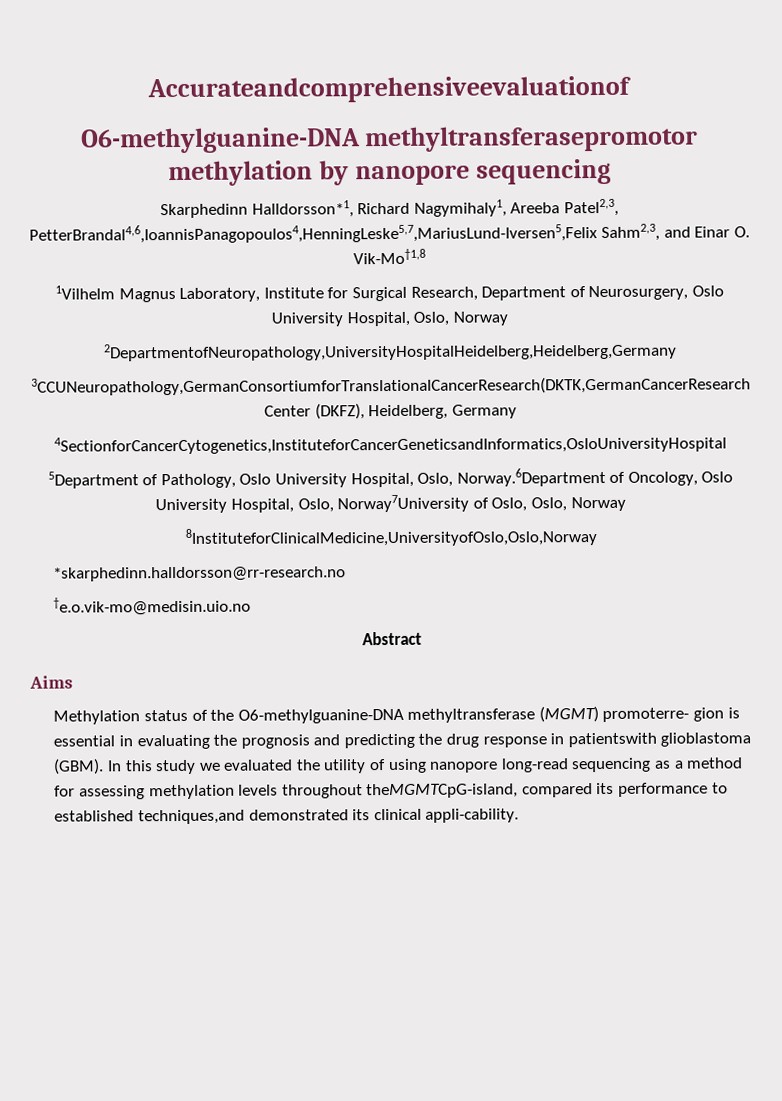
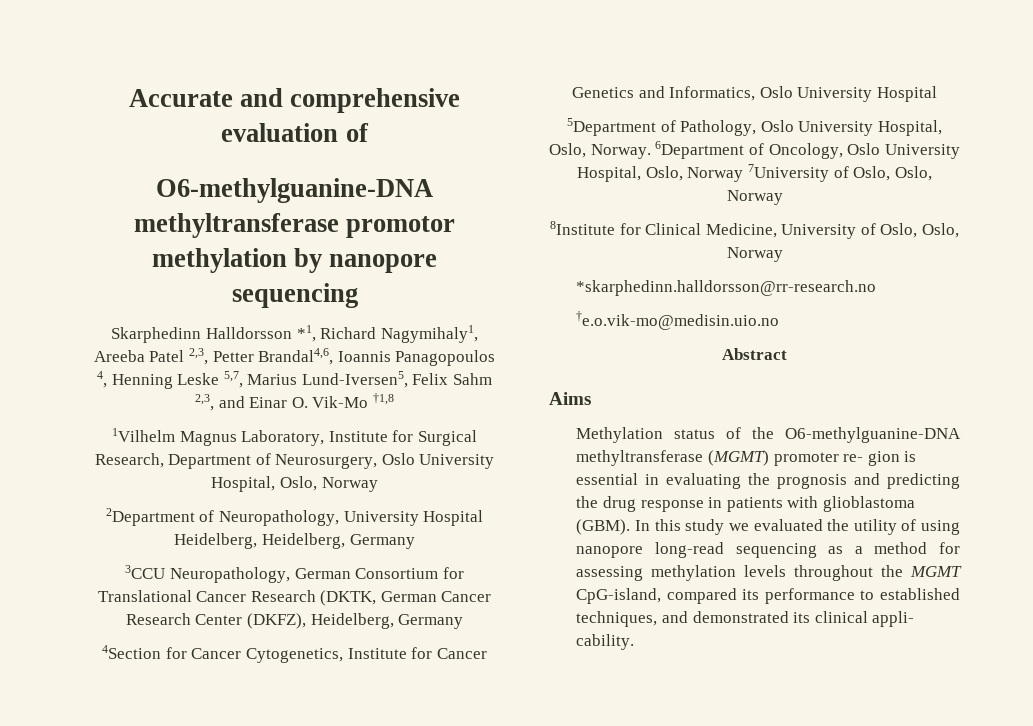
[147,75,631,104] [80,125,699,154] Accurateandcomprehensiveevaluationof // O6-methylguanine-DNA methyltransferasepromotor -> [128,88,461,113] [221,123,369,142] [156,178,433,203] [133,213,456,238] Accurate and comprehensive evaluation of // O6-methylguanine-DNA methyltransferase promotor
[251,200,354,218] Halldorsson*1, -> [205,325,316,342] Halldorsson *1,
[563,198,619,217] [29,223,660,244] Patel2,3, PetterBrandal4,6,IoannisPanagopoulos4,HenningLeske5,7,MariusLund-Iversen5,Felix Sahm2,3, -> [149,348,496,366] [96,371,493,389] [195,394,215,411] Patel 2,3, Petter Brandal4,6, Ioannis Panagopoulos 4, Henning Leske 5,7, Marius Lund-Iversen5, Felix Sahm 2,3,
[353,248,426,265] Vik-Mo†1,8 -> [312,393,394,408] Vik-Mo †1,8
[104,341,677,362] [30,375,751,396] [264,403,517,420] [54,434,727,455] 2DepartmentofNeuropathology,UniversityHospitalHeidelberg,Heidelberg,Germany // 3CCUNeuropathology,GermanConsortiumforTranslationalCancerResearch(DKTK,GermanCancerResearch Center (DKFZ), Heidelberg, Germany // 4SectionforCancerCytogenetics,InstituteforCancerGeneticsandInformatics,OsloUniversityHospital -> [105,508,484,526] [174,533,415,549] [125,565,464,583] [97,590,492,606] [125,613,464,629] [102,645,487,663] [572,86,937,102] 2Department of Neuropathology, University Hospital Heidelberg, Heidelberg, Germany // 3CCU Neuropathology, German Consortium for Translational Cancer Research (DKTK, German Cancer Research Center (DKFZ), Heidelberg, Germany // 4Section for Cancer Cytogenetics, Institute for Cancer Genetics and Informatics, Oslo University Hospital
[456,467,606,487] Norway.6Department -> [590,141,745,159] Norway. 6Department
[337,494,626,513] [184,527,597,547] Norway7University of Oslo, Oslo, Norway // 8InstituteforClinicalMedicine,UniversityofOslo,Oslo,Norway -> [687,164,932,182] [726,190,783,205] [549,221,960,239] [726,247,783,262] Norway 7University of Oslo, Oslo, Norway // 8Institute for Clinical Medicine, University of Oslo, Oslo, Norway
[602,707,690,723] promoterre- -> [773,452,864,466] promoter re-
[567,732,657,748] patientswith -> [726,496,819,512] patients with
[366,783,519,799] theMGMTCpG-island, -> [881,565,962,577] [576,588,662,604] the MGMT CpG-island,
[137,809,245,825] techniques,and -> [576,611,688,627] techniques, and
[425,808,520,823] appli-cability. -> [872,611,915,627] [576,634,635,650] appli- cability.

